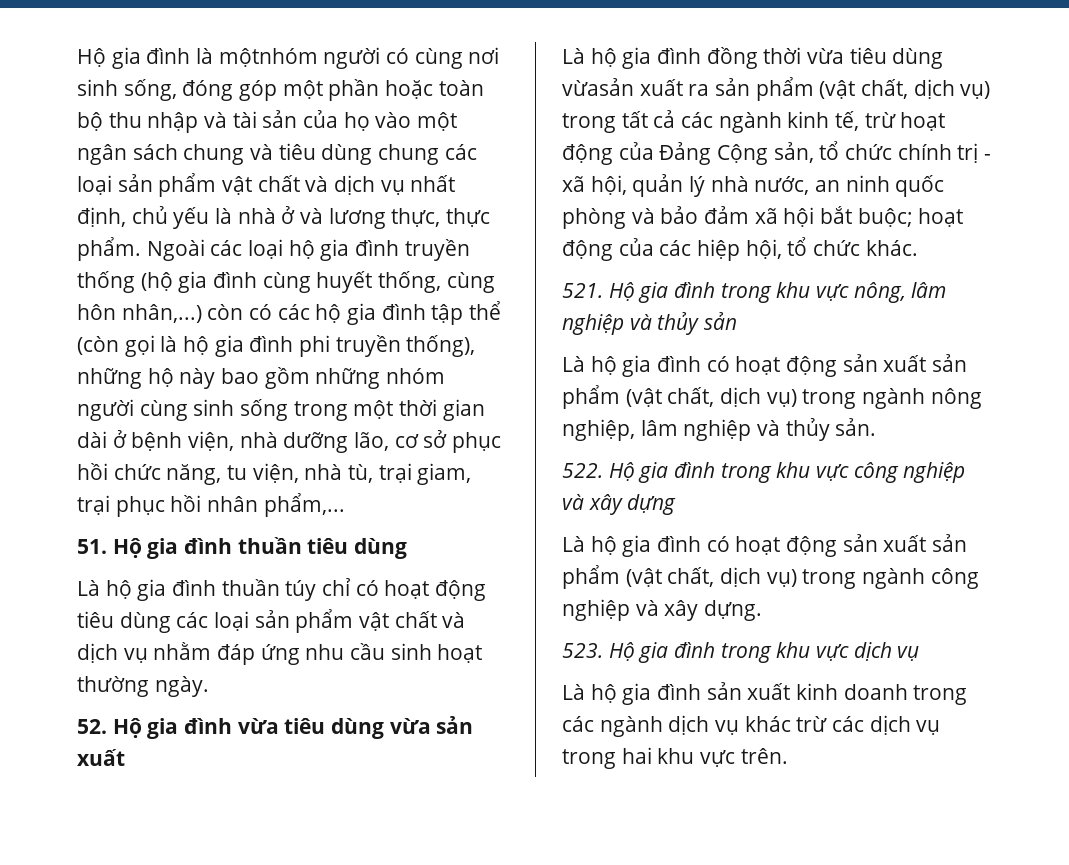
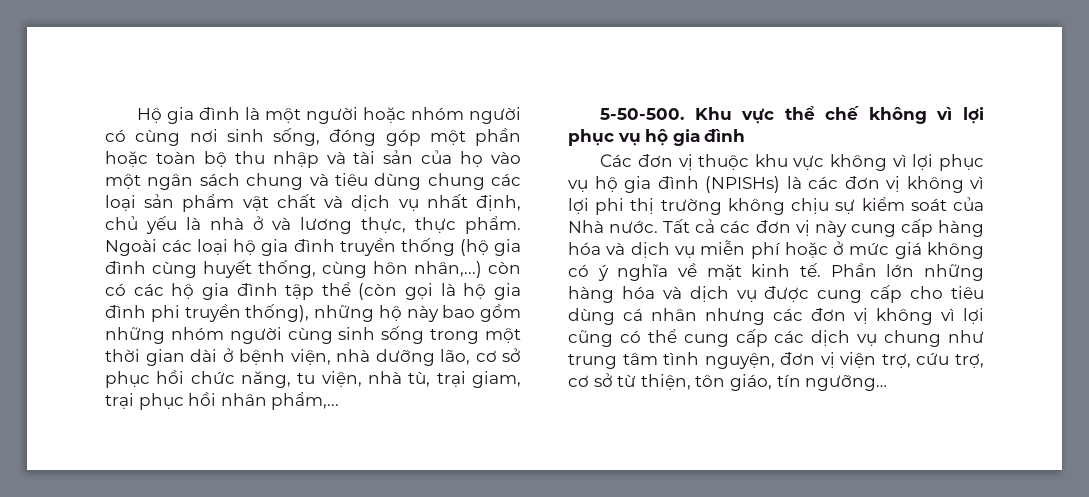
[218,48,318,67] mộtnhóm -> [265,107,465,124] một người hoặc nhóm
[77,537,408,559] [77,578,487,601] [77,609,466,633] [77,642,483,665] [77,676,209,697] [77,716,474,739] [77,749,125,766] [562,47,944,69] [562,77,991,101] [562,110,946,133] [562,141,992,165] [562,174,945,197] [562,206,964,229] [562,237,918,261] [562,282,947,303] [562,312,738,335] [562,354,968,377] [562,385,982,409] [562,418,877,441] [562,462,966,483] [562,494,677,515] [562,534,968,557] [562,565,979,589] [562,599,763,621] [562,642,920,663] [562,682,968,705] [562,715,941,737] [562,747,788,769] 51. Hộ gia đình thuần tiêu dùng // Là hộ gia đình thuần túy chỉ có hoạt động tiêu dùng các loại sản phẩm vật chất và dịch vụ nhằm đáp ứng nhu cầu sinh hoạt thường ngày. // 52. Hộ gia đình vừa tiêu dùng vừa sản xuất // Là hộ gia đình đồng thời vừa tiêu dùng vừasản xuất ra sản phẩm (vật chất, dịch vụ) trong tất cả các ngành kinh tế, trừ hoạt động của Đảng Cộng sản, tổ chức chính trị - xã hội, quản lý nhà nước, an ninh quốc phòng và bảo đảm xã hội bắt buộc; hoạt động của các hiệp hội, tổ chức khác. // 521. Hộ gia đình trong khu vực nông, lâm nghiệp và thủy sản // Là hộ gia đình có hoạt động sản xuất sản phẩm (vật chất, dịch vụ) trong ngành nông nghiệp, lâm nghiệp và thủy sản. // 522. Hộ gia đình trong khu vực công nghiệp và xây dựng // Là hộ gia đình có hoạt động sản xuất sản phẩm (vật chất, dịch vụ) trong ngành công nghiệp và xây dựng. // 523. Hộ gia đình trong khu vực dịch vụ // Là hộ gia đình sản xuất kinh doanh trong các ngành dịch vụ khác trừ các dịch vụ trong hai khu vực trên. -> [600,106,984,124] [568,129,746,146] [600,154,984,171] [568,176,984,193] [568,197,984,215] [568,219,984,237] [568,240,984,259] [568,263,984,281] [568,285,984,303] [568,308,984,325] [568,329,984,347] [568,352,984,369] [568,373,888,391] 5-50-500. Khu vực thể chế không vì lợi phục vụ hộ gia đình // Các đơn vị thuộc khu vực không vì lợi phục vụ hộ gia đình (NPISHs) là các đơn vị không vì lợi phi thị trường không chịu sự kiểm soát của Nhà nước. Tất cả các đơn vị này cung cấp hàng hóa và dịch vụ miễn phí hoặc ở mức giá không có ý nghĩa về mặt kinh tế. Phần lớn những hàng hóa và dịch vụ được cung cấp cho tiêu dùng cá nhân nhưng các đơn vị không vì lợi cũng có thể cung cấp các dịch vụ chung như trung tâm tình nguyện, đơn vị viện trợ, cứu trợ, cơ sở từ thiện, tôn giáo, tín ngưỡng…

